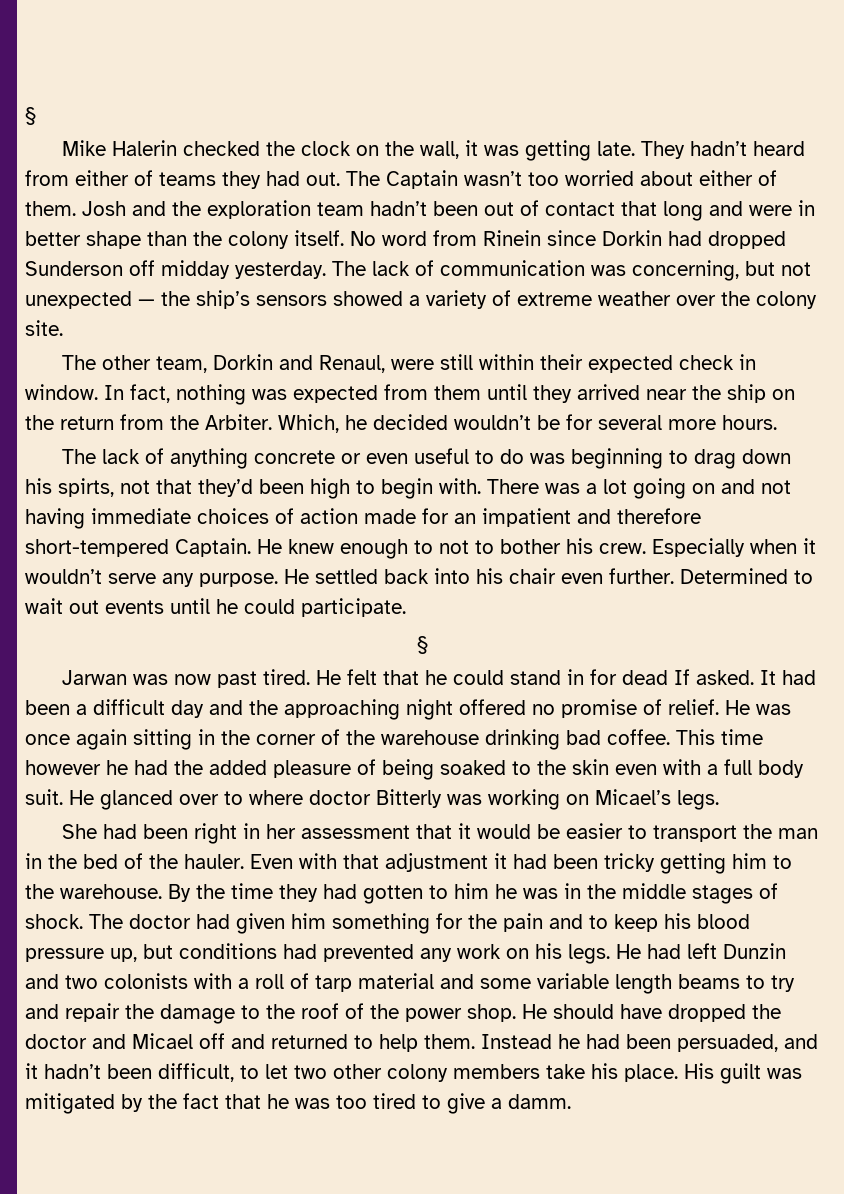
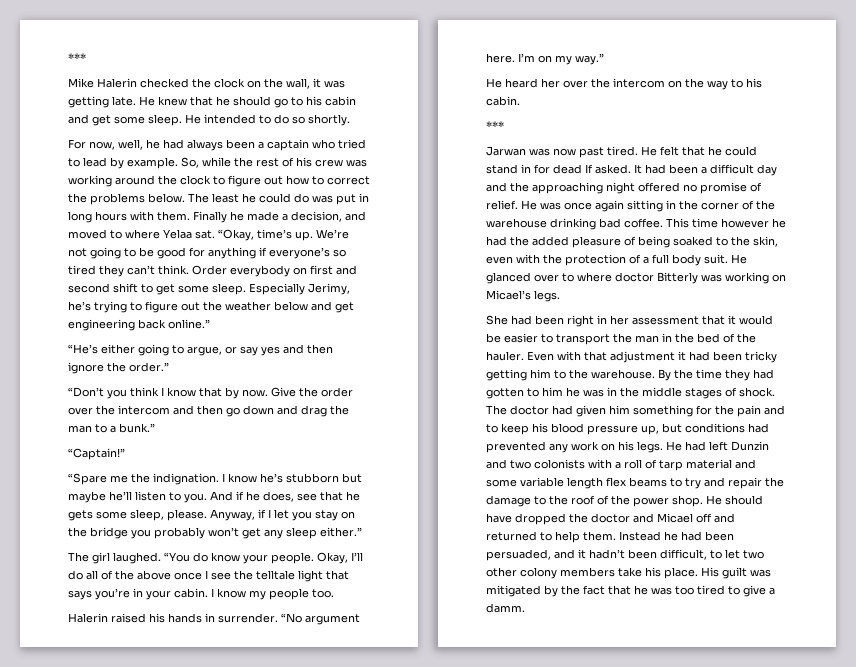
[25,107,36,125] § -> [68,53,86,62] ***
[641,141,806,159] [25,170,777,189] [25,200,815,221] [25,230,786,249] [25,260,811,281] [25,290,817,309] [25,320,63,336] [62,354,757,373] [25,384,795,405] [25,414,777,433] [62,448,792,469] [25,478,791,499] [25,508,701,529] [25,538,816,559] [25,568,813,587] [25,598,406,617] [416,636,428,654] They hadn’t heard from either of teams they had out. The Captain wasn’t too worried about either of them. Josh and the exploration team hadn’t been out of contact that long and were in better shape than the colony itself. No word from Rinein since Dorkin had dropped Sunderson off midday yesterday. The lack of communication was concerning, but not unexpected — the ship’s sensors showed a variety of extreme weather over the colony site. // The other team, Dorkin and Renaul, were still within their expected check in window. In fact, nothing was expected from them until they arrived near the ship on the return from the Arbiter. Which, he decided wouldn’t be for several more hours. // The lack of anything concrete or even useful to do was beginning to drag down his spirts, not that they’d been high to begin with. There was a lot going on and not having immediate choices of action made for an impatient and therefore short-tempered Captain. He knew enough to not to bother his crew. Especially when it wouldn’t serve any purpose. He settled back into his chair even further. Determined to wait out events until he could participate. // § -> [139,96,356,108] [68,114,350,126] [68,139,366,151] [68,157,367,169] [68,175,370,187] [68,193,369,205] [68,211,366,223] [68,229,349,241] [68,247,346,259] [68,265,357,277] [68,283,350,295] [68,301,354,313] [68,319,210,331] [68,344,333,356] [68,362,169,374] [68,387,353,399] [68,405,349,417] [68,423,155,433] [68,448,125,460] [68,473,362,485] [68,491,360,503] [68,509,355,521] [68,527,362,539] [68,552,363,564] [68,570,349,582] [68,588,334,600] [68,613,360,625] [486,53,604,65] [486,78,762,90] [486,96,520,106] [486,121,504,130] He knew that he should go to his cabin and get some sleep. He intended to do so shortly. // For now, well, he had always been a captain who tried to lead by example. So, while the rest of his crew was working around the clock to figure out how to correct the problems below. The least he could do was put in long hours with them. Finally he made a decision, and moved to where Yelaa sat. “Okay, time’s up. We’re not going to be good for anything if everyone’s so tired they can’t think. Order everybody on first and second shift to get some sleep. Especially Jerimy, he’s trying to figure out the weather below and get engineering back online.” // “He’s either going to argue, or say yes and then ignore the order.” // “Don’t you think I know that by now. Give the order over the intercom and then go down and drag the man to a bunk.” // “Captain!” // “Spare me the indignation. I know he’s stubborn but maybe he’ll listen to you. And if he does, see that he gets some sleep, please. Anyway, if I let you stay on the bridge you probably won’t get any sleep either.” // The girl laughed. “You do know your people. Okay, I’ll do all of the above once I see the telltale light that says you’re in your cabin. I know my people too. // Halerin raised his hands in surrender. “No argument here. I’m on my way.” // He heard her over the intercom on the way to his cabin. // ***
[572,759,609,775] skin -> [753,236,778,247] skin,
(701, 767) none -> [543,254,641,266] the protection of
(672, 984) none -> [606,477,626,487] flex

